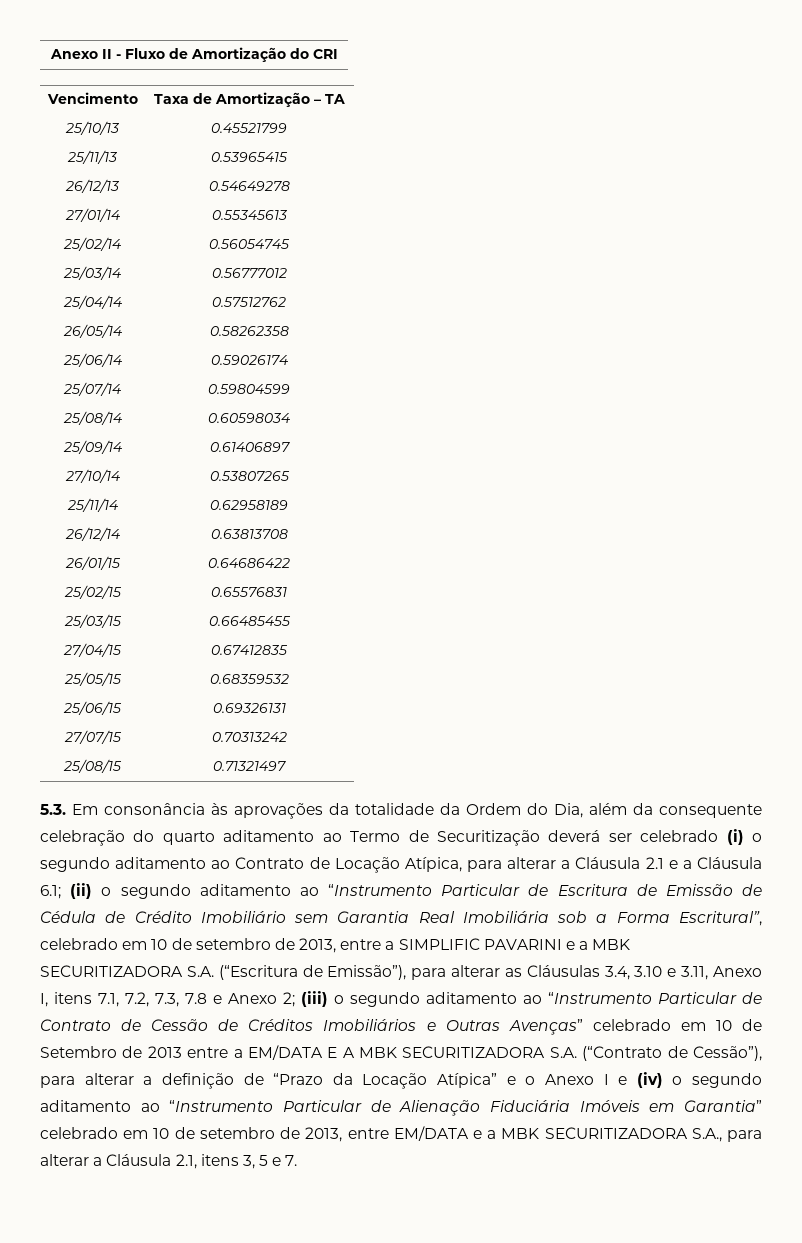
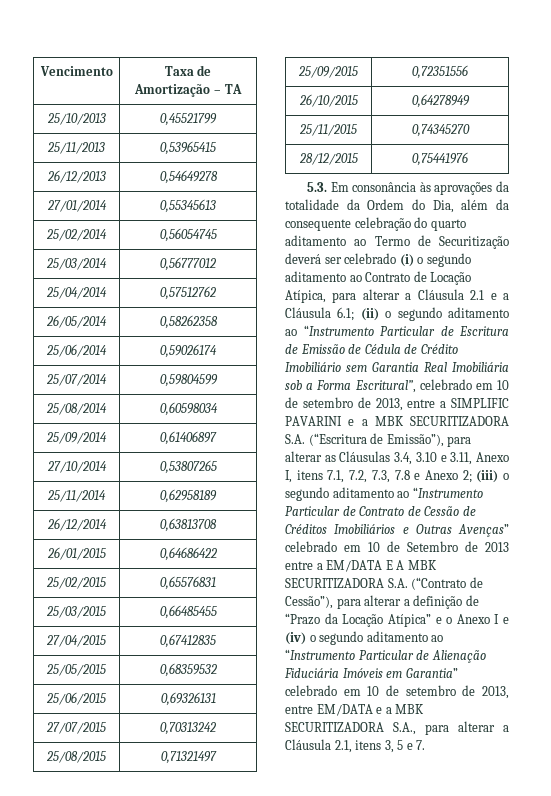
[49,47,338,63] Anexo II - Fluxo de Amortização do CRI // -> (39, 71) none
[65,121,120,135] [211,123,287,133] [67,150,118,164] [211,152,288,162] [65,179,120,193] [208,181,290,191] [64,208,121,222] [211,210,288,220] [63,237,122,251] [209,239,290,249] [63,266,122,280] [211,268,287,278] [62,295,123,309] [212,297,286,307] [62,324,123,338] [209,326,289,336] [62,353,123,367] [210,355,289,365] [63,382,122,396] [208,384,290,394] [62,411,123,425] [208,413,291,423] [62,440,123,454] [209,442,290,452] [64,469,121,483] [209,471,290,481] [66,498,119,512] [210,500,288,510] [64,527,121,541] [210,529,288,539] [64,556,121,570] [208,558,290,568] [63,585,122,599] [211,587,287,597] [63,614,122,628] [208,616,291,626] [63,643,122,657] [211,645,288,655] [63,672,122,686] [209,674,289,684] [63,701,122,715] [212,703,286,713] [63,730,122,744] [211,732,287,742] [63,759,122,773] [213,761,286,771] 25/10/13 | 0.45521799 // 25/11/13 | 0.53965415 // 26/12/13 | 0.54649278 // 27/01/14 | 0.55345613 // 25/02/14 | 0.56054745 // 25/03/14 | 0.56777012 // 25/04/14 | 0.57512762 // 26/05/14 | 0.58262358 // 25/06/14 | 0.59026174 // 25/07/14 | 0.59804599 // 25/08/14 | 0.60598034 // 25/09/14 | 0.61406897 // 27/10/14 | 0.53807265 // 25/11/14 | 0.62958189 // 26/12/14 | 0.63813708 // 26/01/15 | 0.64686422 // 25/02/15 | 0.65576831 // 25/03/15 | 0.66485455 // 27/04/15 | 0.67412835 // 25/05/15 | 0.68359532 // 25/06/15 | 0.69326131 // 27/07/15 | 0.70313242 // 25/08/15 | 0.71321497 -> [46,113,106,125] [160,113,217,126] [47,142,105,154] [160,141,216,155] [46,170,106,183] [159,170,218,184] [46,200,107,212] [160,199,216,213] [46,229,107,241] [159,228,217,242] [46,258,107,270] [160,257,216,271] [46,287,107,299] [160,286,216,300] [46,315,107,328] [159,315,218,329] [46,344,107,357] [160,344,217,358] [46,374,107,386] [159,374,218,387] [46,403,107,415] [159,402,218,416] [46,432,107,444] [160,431,217,445] [46,461,107,473] [159,460,217,474] [47,490,106,502] [160,489,217,503] [46,518,107,531] [160,518,217,532] [46,547,106,560] [159,547,217,561] [46,577,106,589] [160,576,216,590] [46,606,106,618] [159,605,217,619] [46,635,106,647] [160,634,216,648] [46,664,106,676] [159,663,217,677] [46,692,106,705] [160,692,216,706] [46,722,106,734] [160,722,216,735] [46,751,106,763] [160,751,217,764] [298,66,358,78] [412,65,468,79] [298,94,358,107] [411,94,470,108] [299,124,357,136] [411,124,470,137] [298,153,358,165] [412,152,468,166] 25/10/2013 | 0,45521799 // 25/11/2013 | 0,53965415 // 26/12/2013 | 0,54649278 // 27/01/2014 | 0,55345613 // 25/02/2014 | 0,56054745 // 25/03/2014 | 0,56777012 // 25/04/2014 | 0,57512762 // 26/05/2014 | 0,58262358 // 25/06/2014 | 0,59026174 // 25/07/2014 | 0,59804599 // 25/08/2014 | 0,60598034 // 25/09/2014 | 0,61406897 // 27/10/2014 | 0,53807265 // 25/11/2014 | 0,62958189 // 26/12/2014 | 0,63813708 // 26/01/2015 | 0,64686422 // 25/02/2015 | 0,65576831 // 25/03/2015 | 0,66485455 // 27/04/2015 | 0,67412835 // 25/05/2015 | 0,68359532 // 25/06/2015 | 0,69326131 // 27/07/2015 | 0,70313242 // 25/08/2015 | 0,71321497 // 25/09/2015 | 0,72351556 // 26/10/2015 | 0,64278949 // 25/11/2015 | 0,74345270 // 28/12/2015 | 0,75441976

